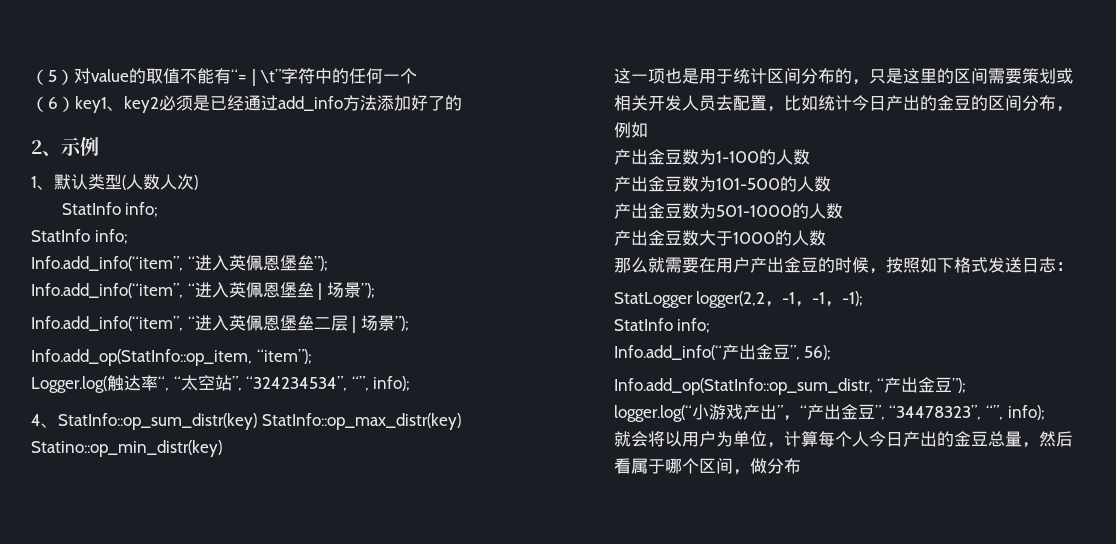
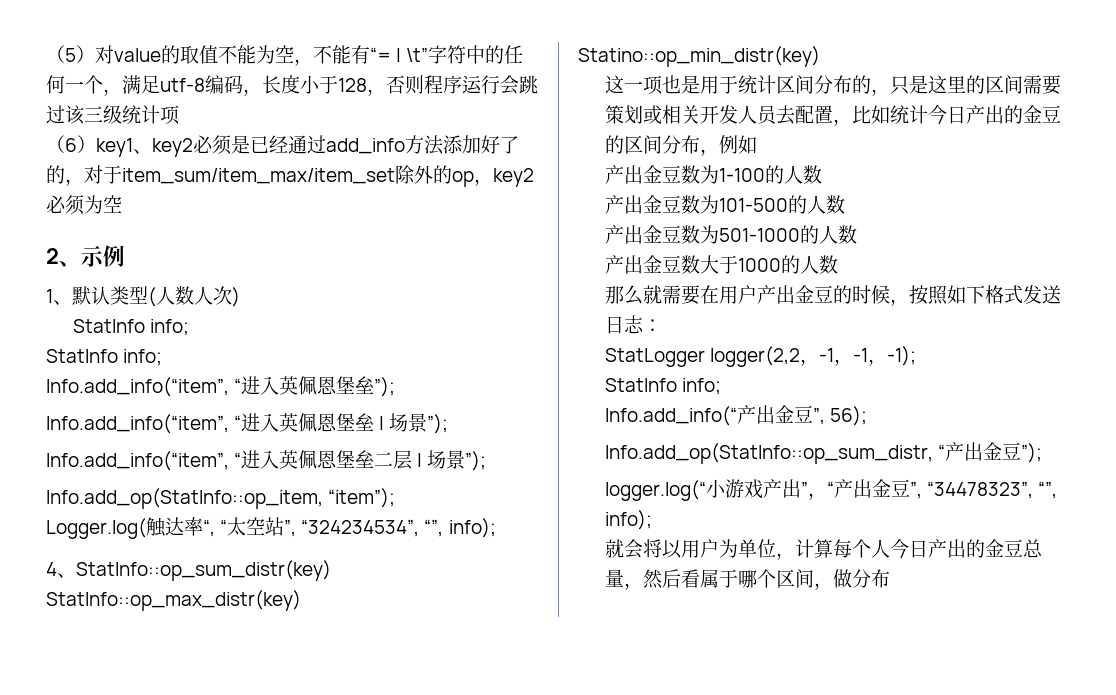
(214, 76) none -> [256,45,351,66] 为空，不能
(418, 76) none -> [103,75,538,96] [46,105,180,125] ，满足utf-8编码，长度小于128，否则程序运行会跳过该三级统计项
(462, 103) none -> [65,165,534,187] [46,195,122,215] ，对于item_sum/item_max/item_set除外的op，key2必须为空

